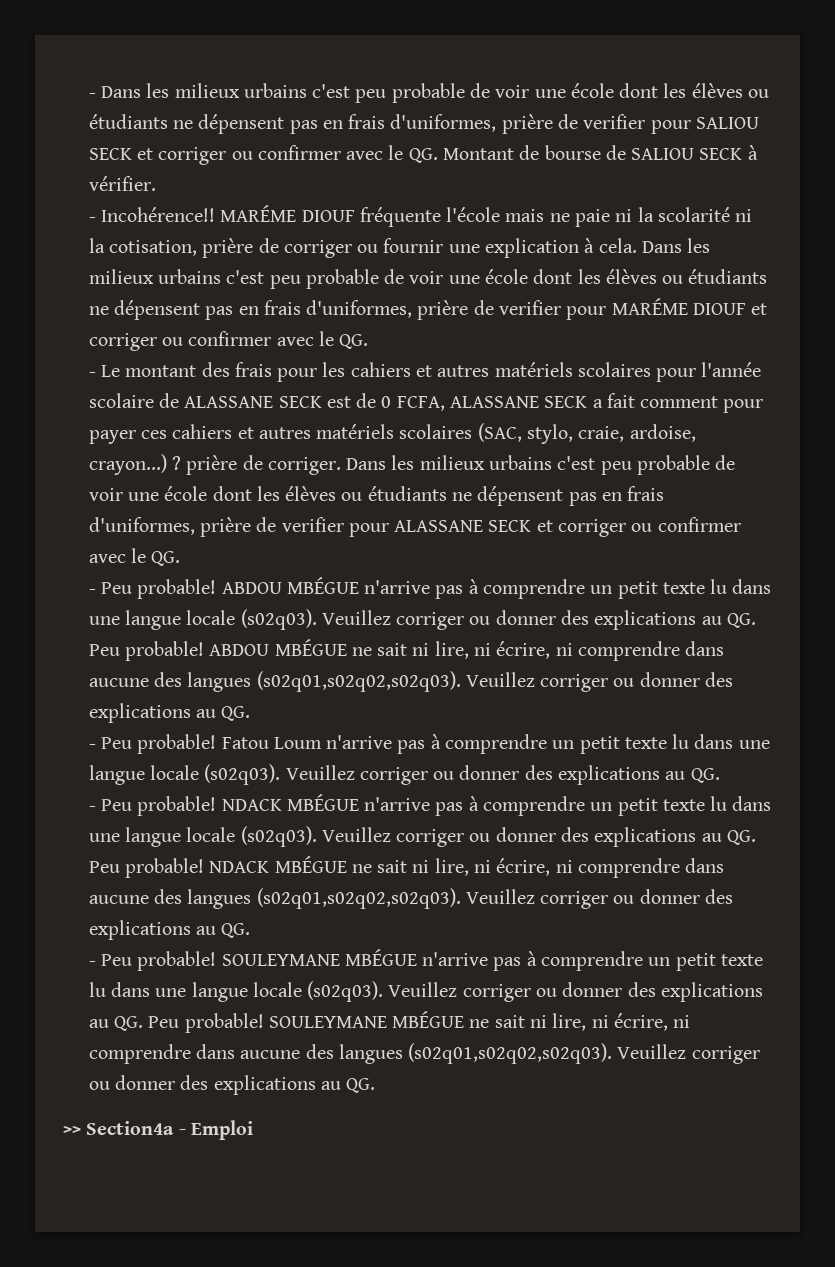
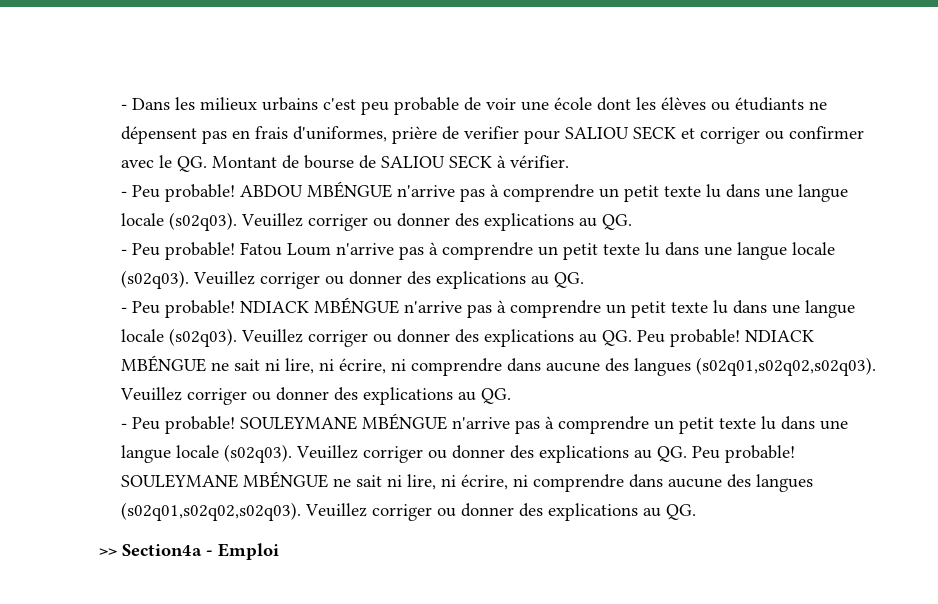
[88,204,753,227] [88,238,711,258] [88,269,768,289] [88,297,768,320] [88,331,369,351] [88,362,762,382] [88,393,764,413] [88,423,696,444] [88,454,736,475] [88,486,665,506] [88,517,741,537] [88,548,181,566] // - Incohérence!! MARÉME DIOUF fréquente l'école mais ne paie ni la scolarité ni la cotisation, prière de corriger ou fournir une explication à cela. Dans les milieux urbains c'est peu probable de voir une école dont les élèves ou étudiants ne dépensent pas en frais d'uniformes, prière de verifier pour MARÉME DIOUF et corriger ou confirmer avec le QG. // - Le montant des frais pour les cahiers et autres matériels scolaires pour l'année scolaire de ALASSANE SECK est de 0 FCFA, ALASSANE SECK a fait comment pour payer ces cahiers et autres matériels scolaires (SAC, stylo, craie, ardoise, crayon...) ? prière de corriger. Dans les milieux urbains c'est peu probable de voir une école dont les élèves ou étudiants ne dépensent pas en frais d'uniformes, prière de verifier pour ALASSANE SECK et corriger ou confirmer avec le QG. -> (570, 161) none
[286,576,359,594] MBÉGUE -> [307,181,393,198] MBÉNGUE
[88,638,725,661] [88,671,734,692] [88,703,251,723] Peu probable! ABDOU MBÉGUE ne sait ni lire, ni écrire, ni comprendre dans aucune des langues (s02q01,s02q02,s02q03). Veuillez corriger ou donner des explications au QG. -> (633, 222) none
[221,793,359,811] NDACK MBÉGUE -> [240,297,400,314] NDIACK MBÉNGUE
[209,855,347,873] NDACK MBÉGUE -> [745,330,815,342] [121,355,207,372] NDIACK MBÉNGUE
[344,948,417,966] MBÉGUE -> [362,413,448,430] MBÉNGUE
[392,1010,465,1028] MBÉGUE -> [243,471,329,488] MBÉNGUE

